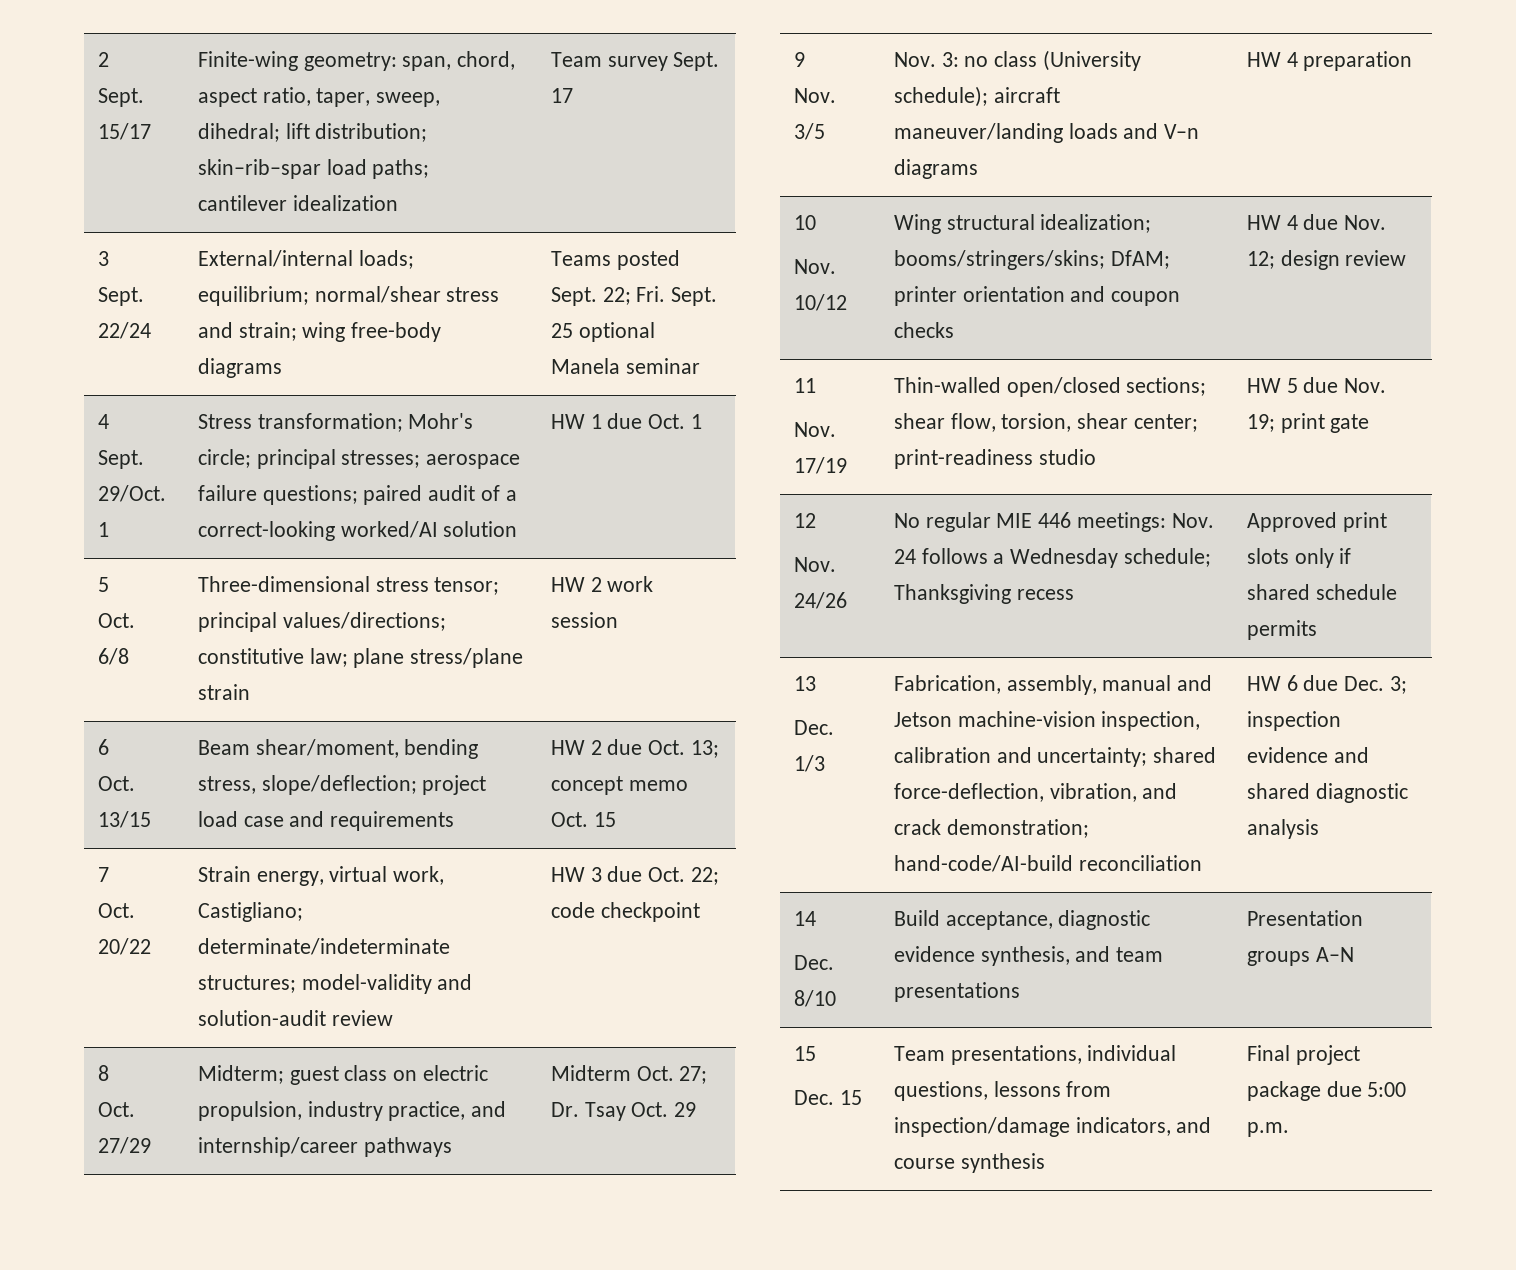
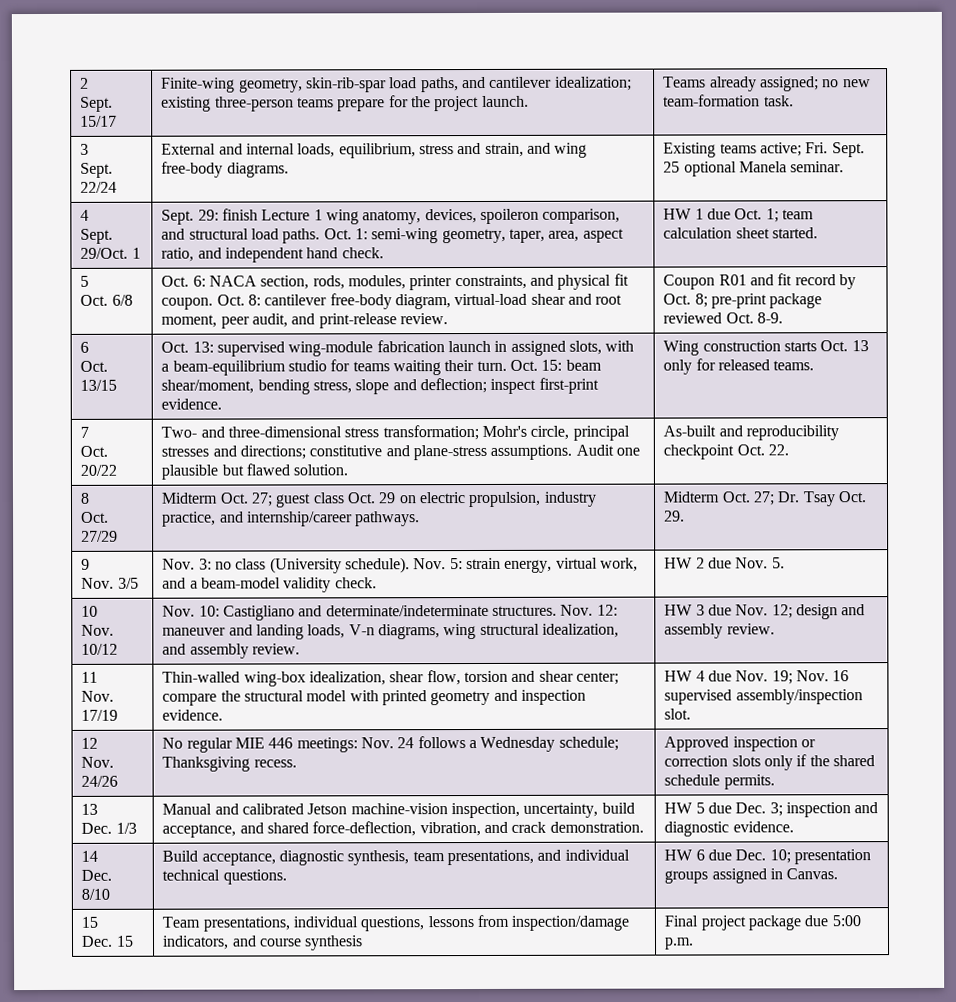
[303,51,516,71] [197,87,441,107] [197,123,428,142] [197,159,430,179] [197,195,398,211] [550,52,720,71] [550,88,573,103] [97,251,109,266] [97,287,144,306] [97,322,151,339] [197,250,414,269] [197,286,500,306] [197,322,442,342] [197,358,282,378] [550,250,680,270] [550,287,631,306] geometry: span, chord, aspect ratio, taper, sweep, dihedral; lift distribution; skin–rib–spar load paths; cantilever idealization | Team survey Sept. 17 // 3 // Sept. 22/24 | External/internal loads; equilibrium; normal/shear stress and strain; wing free-body diagrams | Teams posted Sept. 22; -> [238,76,632,93] [161,95,529,112] [663,76,871,92] [663,94,794,107] [80,143,90,155] [80,162,114,178] [80,181,118,193] [161,142,588,159] [161,161,289,178] [663,142,803,158] geometry, skin-rib-spar load paths, and cantilever idealization; existing three-person teams prepare for the project launch. | Teams already assigned; no new team-formation task. // 3 // Sept. 22/24 | External and internal loads, equilibrium, stress and strain, and wing free-body diagrams. | Existing teams active;
[625,358,700,374] seminar -> [790,161,845,173] seminar.
[197,413,474,432] [197,449,521,469] [197,485,517,505] [197,521,518,541] [550,413,703,429] [97,577,109,592] [97,613,135,628] [97,648,129,665] [197,576,500,595] [197,612,446,632] [197,648,524,668] [197,684,250,700] [550,576,654,592] [550,612,618,628] [97,739,109,755] [97,776,135,791] [97,811,151,828] [197,739,479,759] [197,775,487,795] [197,811,455,831] [550,739,720,758] [550,776,688,795] [550,812,616,827] [97,867,109,882] [97,903,135,918] [97,938,151,955] [197,866,445,886] [197,902,303,922] [197,938,450,955] [197,974,473,994] [197,1010,393,1026] [550,866,720,885] [550,902,700,922] [97,1065,109,1081] [97,1102,135,1117] [97,1137,151,1154] [197,1065,388,1085] Stress transformation; Mohr's circle; principal stresses; aerospace failure questions; paired audit of a correct-looking worked/AI solution | HW 1 due Oct. 1 // 5 // Oct. 6/8 | Three-dimensional stress tensor; principal values/directions; constitutive law; plane stress/plane strain | HW 2 work session // 6 // Oct. 13/15 | Beam shear/moment, bending stress, slope/deflection; project load case and requirements | HW 2 due Oct. 13; concept memo Oct. 15 // 7 // Oct. 20/22 | Strain energy, virtual work, Castigliano; determinate/indeterminate structures; model-validity and solution-audit review | HW 3 due Oct. 22; code checkpoint // 8 // Oct. 27/29 | Midterm; guest class -> [161,208,621,225] [161,228,624,244] [161,247,384,263] [663,208,815,223] [663,227,819,239] [80,275,90,287] [80,294,133,306] [161,273,629,291] [161,293,623,310] [161,313,449,329] [663,273,857,290] [663,293,823,309] [663,312,784,324] [80,341,90,353] [80,360,109,372] [80,379,118,391] [161,340,635,357] [161,359,602,376] [161,377,599,395] [161,398,223,410] [663,340,869,356] [663,358,815,375] [80,426,90,438] [80,445,109,457] [80,464,118,476] [161,424,630,441] [161,444,641,461] [161,463,349,480] [663,425,840,441] [663,444,790,460] [80,492,91,504] [81,511,110,523] [81,530,119,542] [161,492,397,508] Sept. 29: finish Lecture 1 wing anatomy, devices, spoileron comparison, and structural load paths. Oct. 1: semi-wing geometry, taper, area, aspect ratio, and independent hand check. | HW 1 due Oct. 1; team calculation sheet started. // 5 // Oct. 6/8 | Oct. 6: NACA section, rods, modules, printer constraints, and physical fit coupon. Oct. 8: cantilever free-body diagram, virtual-load shear and root moment, peer audit, and print-release review. | Coupon R01 and fit record by Oct. 8; pre-print package reviewed Oct. 8-9. // 6 // Oct. 13/15 | Oct. 13: supervised wing-module fabrication launch in assigned slots, with a beam-equilibrium studio for teams waiting their turn. Oct. 15: beam shear/moment, bending stress, slope and deflection; inspect first-print evidence. | Wing construction starts Oct. 13 only for released teams. // 7 // Oct. 20/22 | Two- and three-dimensional stress transformation; Mohr's circle, principal stresses and directions; constitutive and plane-stress assumptions. Audit one plausible but flawed solution. | As-built and reproducibility checkpoint Oct. 22. // 8 // Oct. 27/29 | Midterm Oct. 27; guest class Oct. 29
[363,1137,452,1157] pathways -> [355,511,421,527] pathways.
[674,1102,697,1117] 29 -> [664,510,686,522] 29.
[893,86,1060,107] [893,123,1200,143] [893,159,978,179] [1246,51,1413,71] [793,215,816,230] [793,259,836,274] [793,294,847,311] [893,214,1152,234] [893,250,1170,270] [893,286,1181,306] [893,322,954,338] [1246,215,1298,230] schedule); aircraft maneuver/landing loads and V–n diagrams | HW 4 preparation // 10 // Nov. 10/12 | Wing structural idealization; booms/stringers/skins; DfAM; printer orientation and coupon checks | HW 4 -> [345,557,638,574] [162,577,377,593] [664,557,785,569] [81,605,99,617] [81,624,115,636] [81,643,119,655] [162,604,618,621] [162,623,620,640] [162,643,301,659] [664,604,705,616] schedule). Nov. 5: strain energy, virtual work, and a beam-model validity check. | HW 2 due Nov. 5. // 10 // Nov. 10/12 | Nov. 10: Castigliano and determinate/indeterminate structures. Nov. 12: maneuver and landing loads, V-n diagrams, wing structural idealization, and assembly review. | HW 3
[1345,250,1407,266] review -> [841,604,866,616] [664,623,775,639] and assembly review.
[1006,377,1207,397] [893,413,1199,432] [893,449,1096,469] [1246,378,1298,393] open/closed sections; shear flow, torsion, shear center; print-readiness studio | HW 5 -> [243,670,620,687] [162,689,587,706] [162,709,224,721] [664,670,705,682] wing-box idealization, shear flow, torsion and shear center; compare the structural model with printed geometry and inspection evidence. | HW 4
[1280,413,1370,433] print gate -> [796,670,850,682] [664,689,863,705] [664,708,692,720] Nov. 16 supervised assembly/inspection slot.
[1016,589,1074,600] recess -> [253,759,297,768] recess.
[1342,512,1387,532] print -> [732,736,817,752] [664,755,729,767] inspection or correction
(1352, 556) none -> [809,755,830,767] the
[1246,620,1317,640] permits -> [723,774,775,790] permits.
[893,675,1213,695] [893,711,1201,731] [893,747,1148,767] Fabrication, assembly, manual and Jetson machine-vision inspection, calibration and uncertainty; -> [162,802,635,819] [162,822,264,838] Manual and calibrated Jetson machine-vision inspection, uncertainty, build acceptance, and
[946,819,1089,838] [893,855,1202,872] [1246,675,1298,691] demonstration; hand-code/AI-build reconciliation | HW 6 -> [549,821,644,833] [664,802,705,814] demonstration. | HW 5
[1246,747,1369,763] [1246,783,1408,803] [1246,819,1319,839] evidence and shared diagnostic analysis -> [854,802,879,814] [664,821,794,837] and diagnostic evidence.
[893,946,1164,966] [893,982,1020,1002] [1246,910,1363,926] [1246,947,1354,966] evidence synthesis, and team presentations | Presentation groups A–N -> [347,849,630,866] [162,869,287,885] [664,849,872,865] [664,868,839,884] synthesis, team presentations, and individual technical questions. | HW 6 due Dec. 10; presentation groups assigned in Canvas.

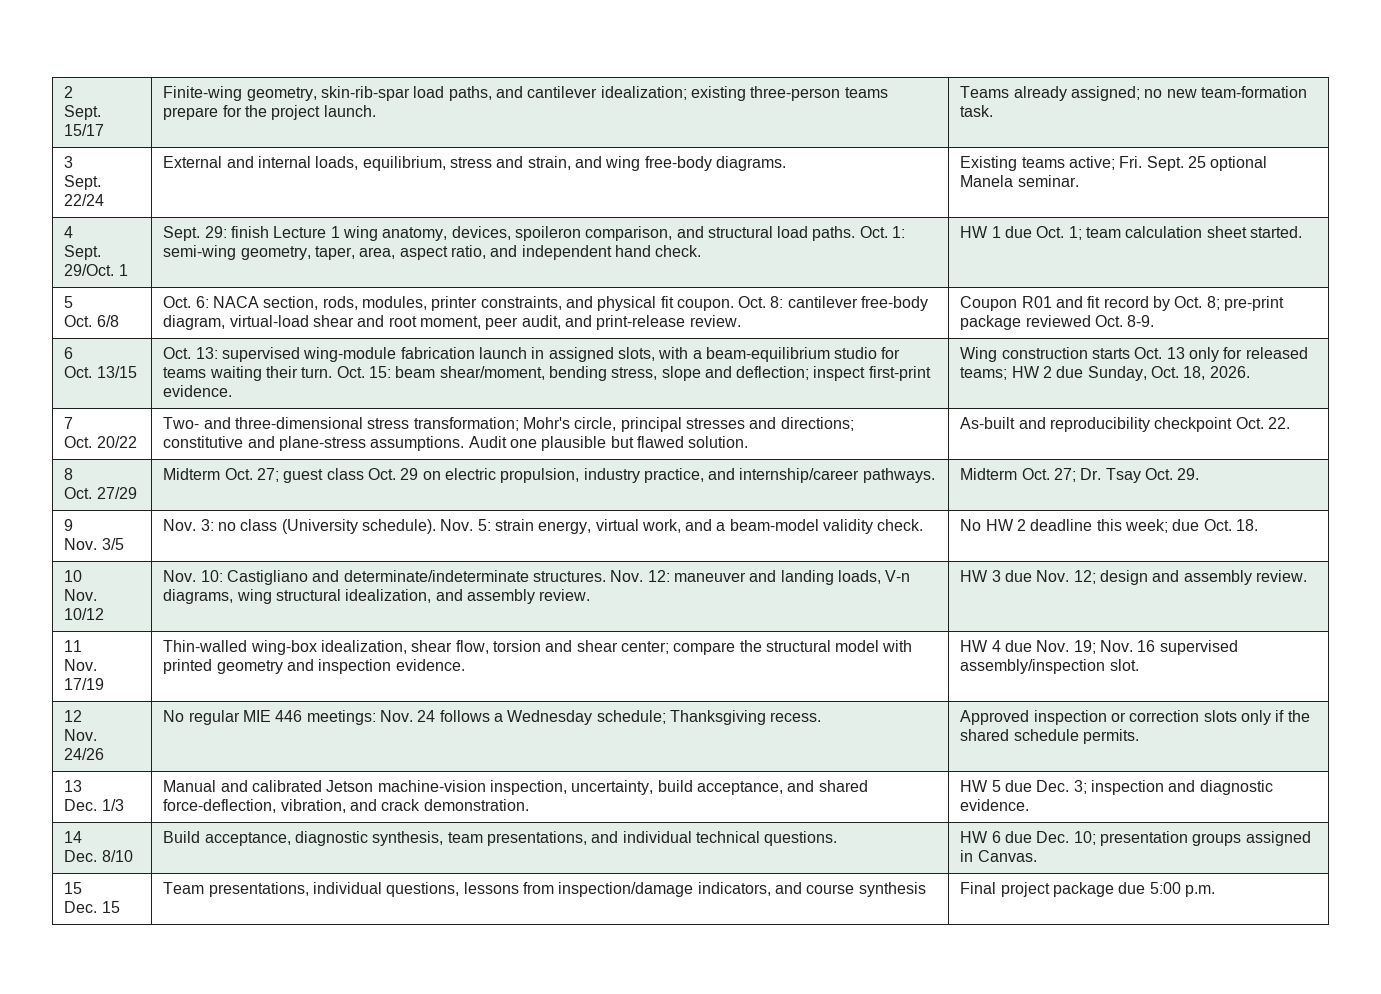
[773,360,815,371] teams. -> [960,366,1250,381] teams; HW 2 due Sunday, Oct. 18, 2026.
[664,557,785,569] HW 2 due Nov. 5. -> [960,519,1258,533] No HW 2 deadline this week; due Oct. 18.

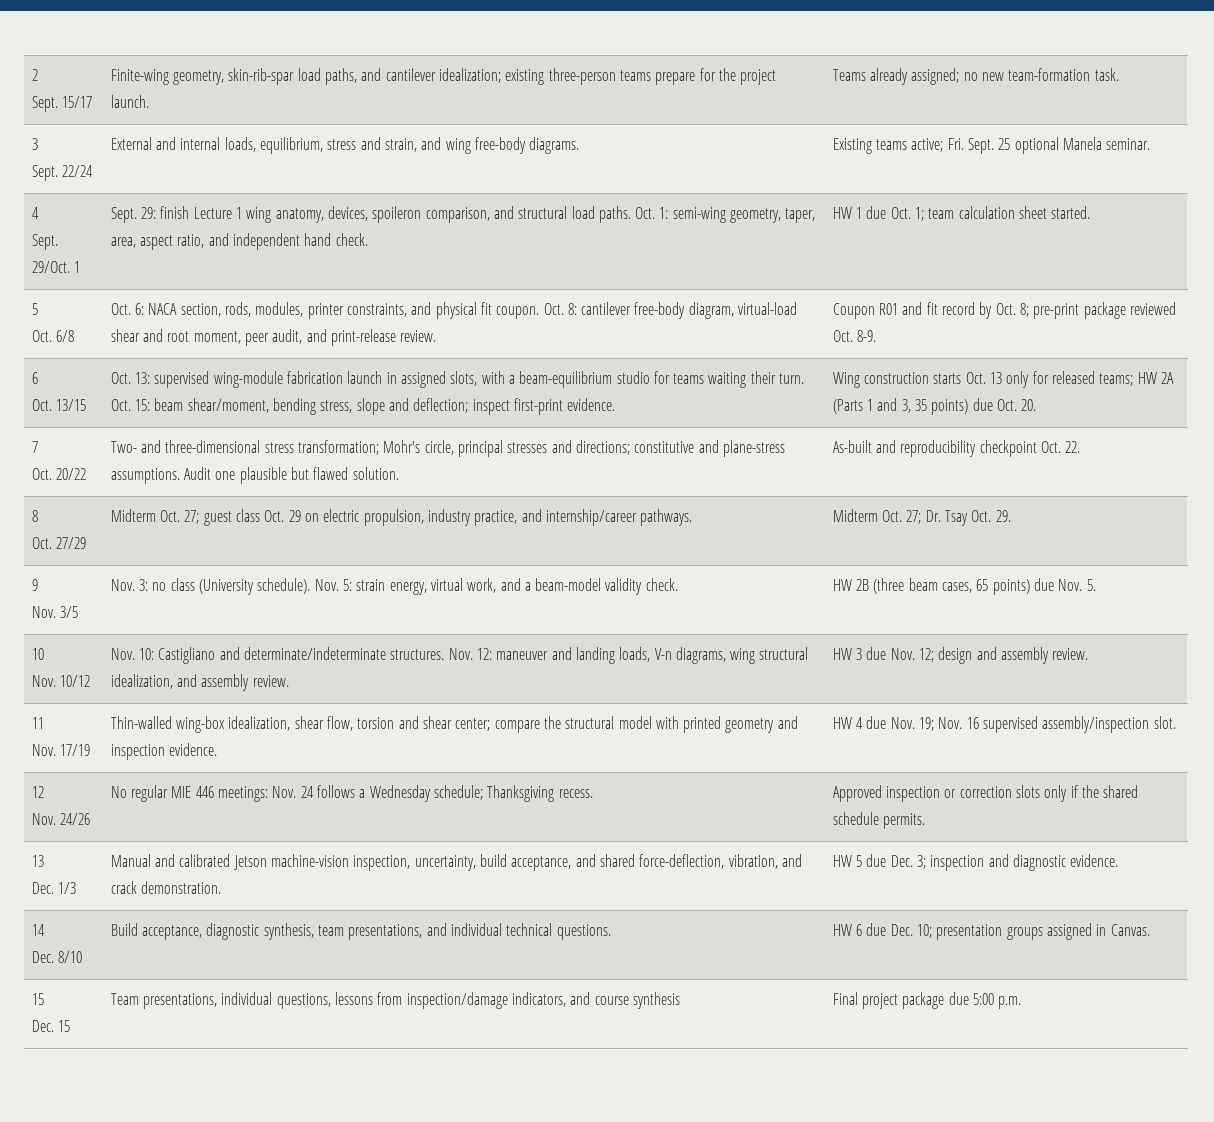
[1042,366,1250,381] 2 due Sunday, Oct. 18, 2026. -> [1160,372,1174,384] [832,398,1037,415] 2A (Parts 1 and 3, 35 points) due Oct. 20.
[960,519,1258,533] No HW 2 deadline this week; due Oct. 18. -> [832,578,1096,595] HW 2B (three beam cases, 65 points) due Nov. 5.

